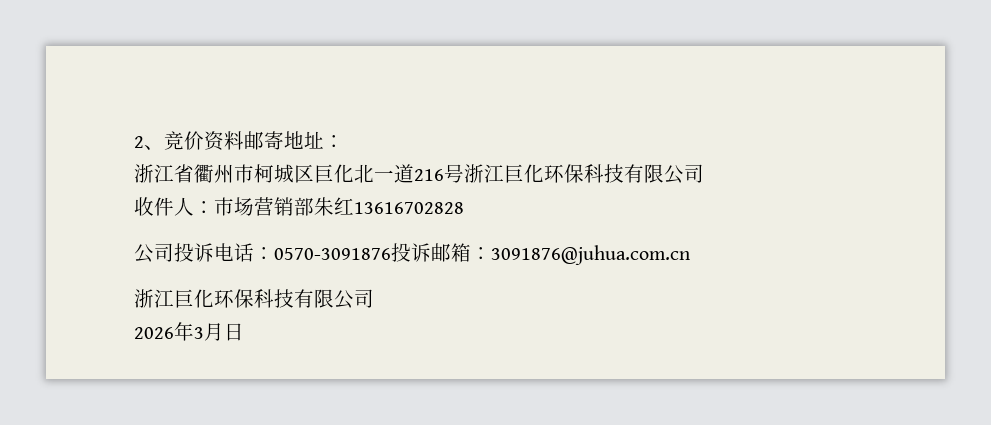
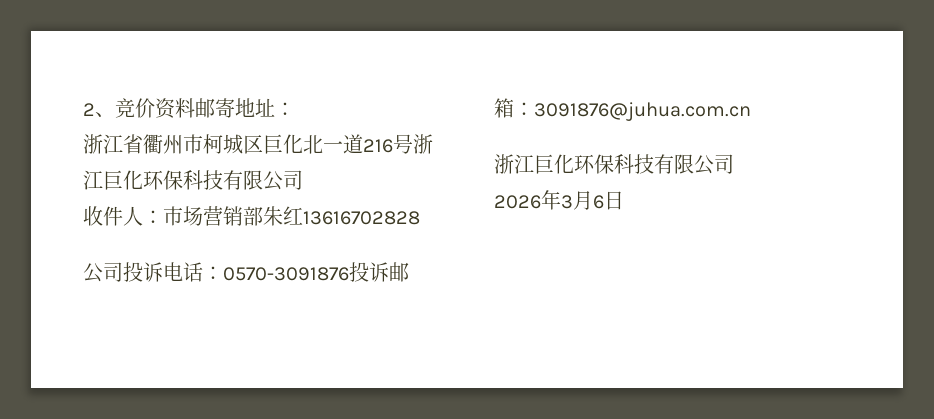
(224, 332) none -> [593,195,604,209] 6

